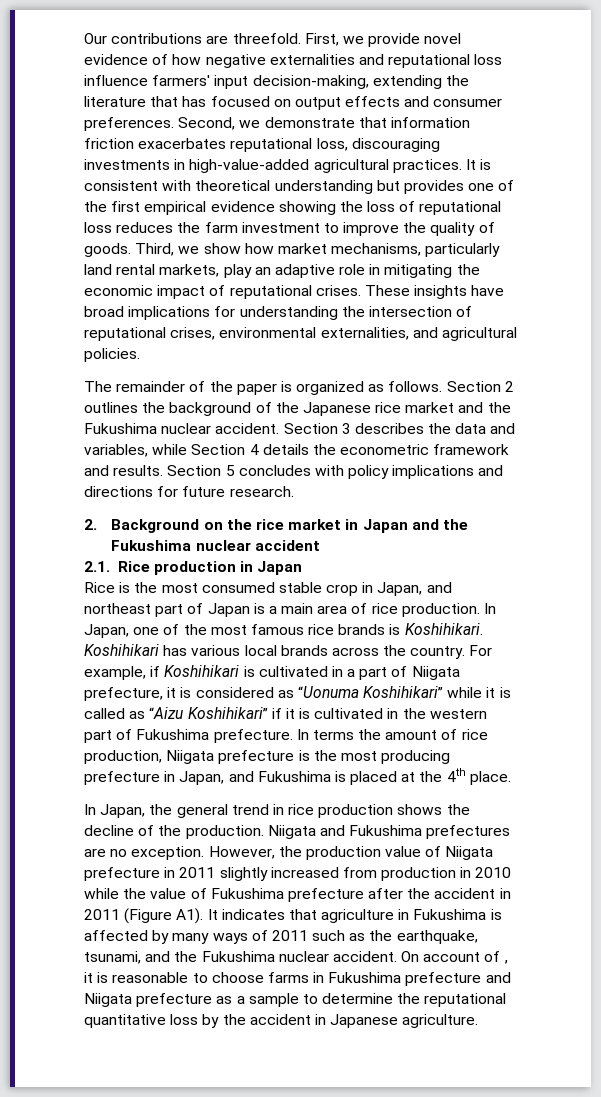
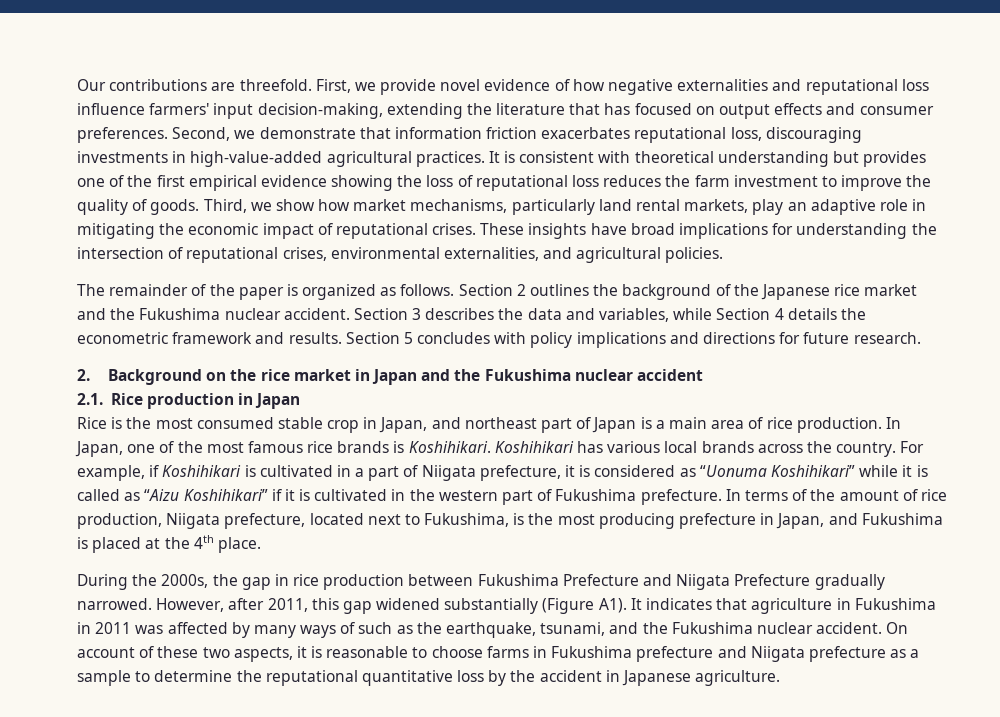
(354, 735) none -> [792,489,808,501] of
[218,750,295,764] prefecture -> [224,513,510,529] prefecture, located next to Fukushima,
[84,804,470,818] [84,825,511,839] [84,846,494,860] [84,867,512,881] [84,888,511,902] [84,909,120,920] In Japan, the general trend in rice production shows the decline of the production. Niigata and Fukushima prefectures are no exception. However, the production value of Niigata prefecture in 2011 slightly increased from production in 2010 while the value of Fukushima prefecture after the accident in 2011 -> [77,574,885,590] [77,598,539,614] During the 2000s, the gap in rice production between Fukushima Prefecture and Niigata Prefecture gradually narrowed. However, after 2011, this gap widened substantially
[490,909,502,920] is -> [77,622,164,634] in 2011 was
[271,930,308,941] 2011 -> (356, 628) none
[503,960,508,964] , -> [157,646,293,662] these two aspects,

